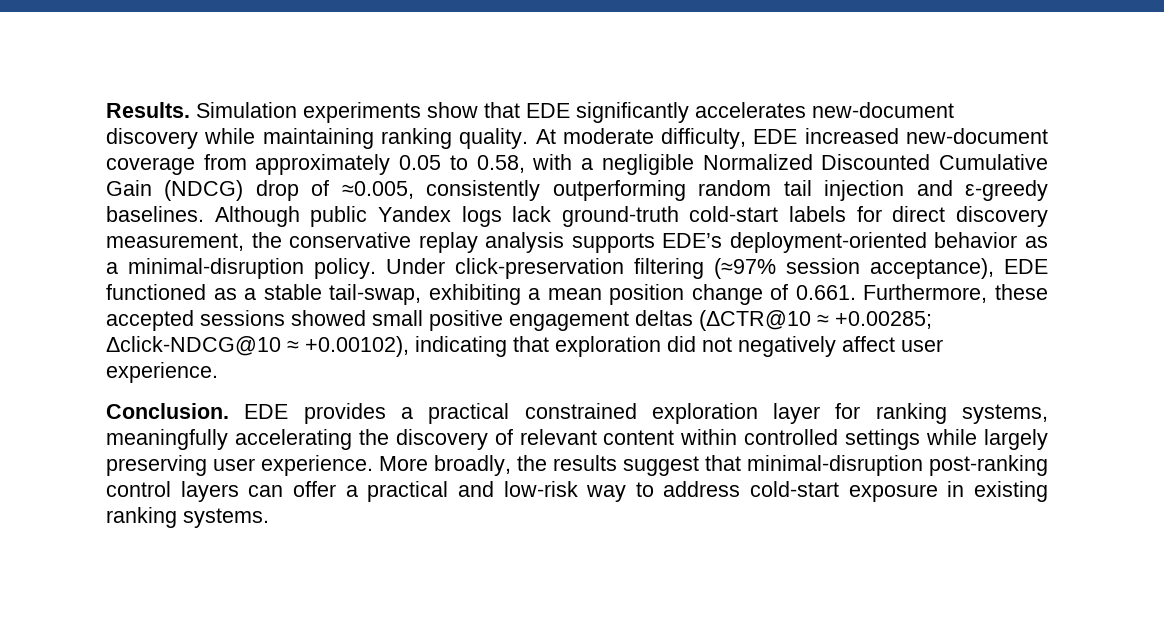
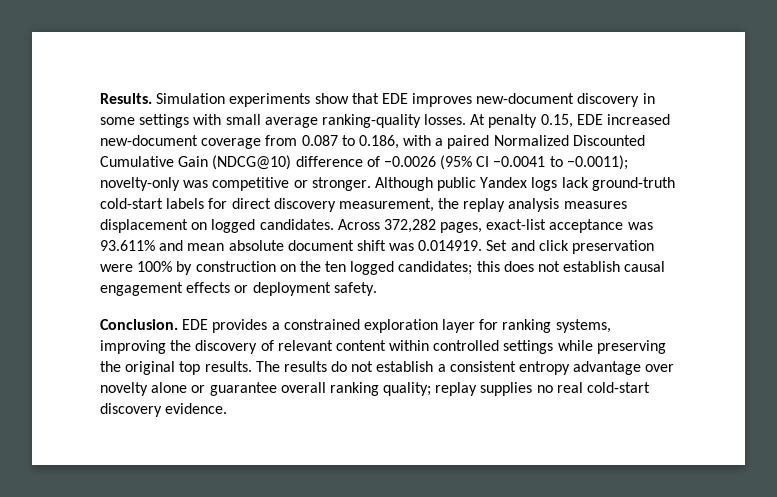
[576,102,954,123] [106,128,747,149] significantly accelerates new-document discovery while maintaining ranking quality. At moderate difficulty, -> [412,93,655,107] [100,114,573,128] improves new-document discovery in some settings with small average ranking-quality losses. At penalty 0.15,
[255,154,525,175] approximately 0.05 to 0.58, -> [301,135,399,149] 0.087 to 0.186,
[601,154,694,175] negligible -> [447,135,490,149] paired
[164,180,1048,201] [106,206,204,222] (NDCG) drop of ≈0.005, consistently outperforming random tail injection and ε-greedy baselines. -> [212,155,628,170] [100,177,371,191] (NDCG@10) difference of −0.0026 (95% CI −0.0041 to −0.0011); novelty-only was competitive or stronger.
[289,232,412,248] conservative -> (460, 203) none
[571,232,1048,253] [106,258,1048,279] [106,284,1048,305] [106,310,932,331] [106,336,943,357] [106,362,218,383] supports EDE’s deployment-oriented behavior as a minimal-disruption policy. Under click-preservation filtering (≈97% session acceptance), EDE functioned as a stable tail-swap, exhibiting a mean position change of 0.661. Furthermore, these accepted sessions showed small positive engagement deltas (ΔCTR@10 ≈ +0.00285; Δclick-NDCG@10 ≈ +0.00102), indicating that exploration did not negatively affect user experience. -> [563,201,627,209] [100,219,653,233] [100,240,655,254] [100,261,666,275] [100,282,377,296] measures displacement on logged candidates. Across 372,282 pages, exact-list acceptance was 93.611% and mean absolute document shift was 0.014919. Set and click preservation were 100% by construction on the ten logged candidates; this does not establish causal engagement effects or deployment safety.
[428,403,510,424] practical -> (280, 326) none
[106,429,352,450] meaningfully accelerating -> [100,340,166,354] improving
[983,429,1048,450] [106,455,1048,476] [106,481,1048,502] [106,507,269,528] largely preserving user experience. More broadly, the results suggest that minimal-disruption post-ranking control layers can offer a practical and low-risk way to address cold-start exposure in existing ranking systems. -> [596,340,666,354] [100,361,675,375] [100,382,651,396] [100,403,228,417] preserving the original top results. The results do not establish a consistent entropy advantage over novelty alone or guarantee overall ranking quality; replay supplies no real cold-start discovery evidence.

